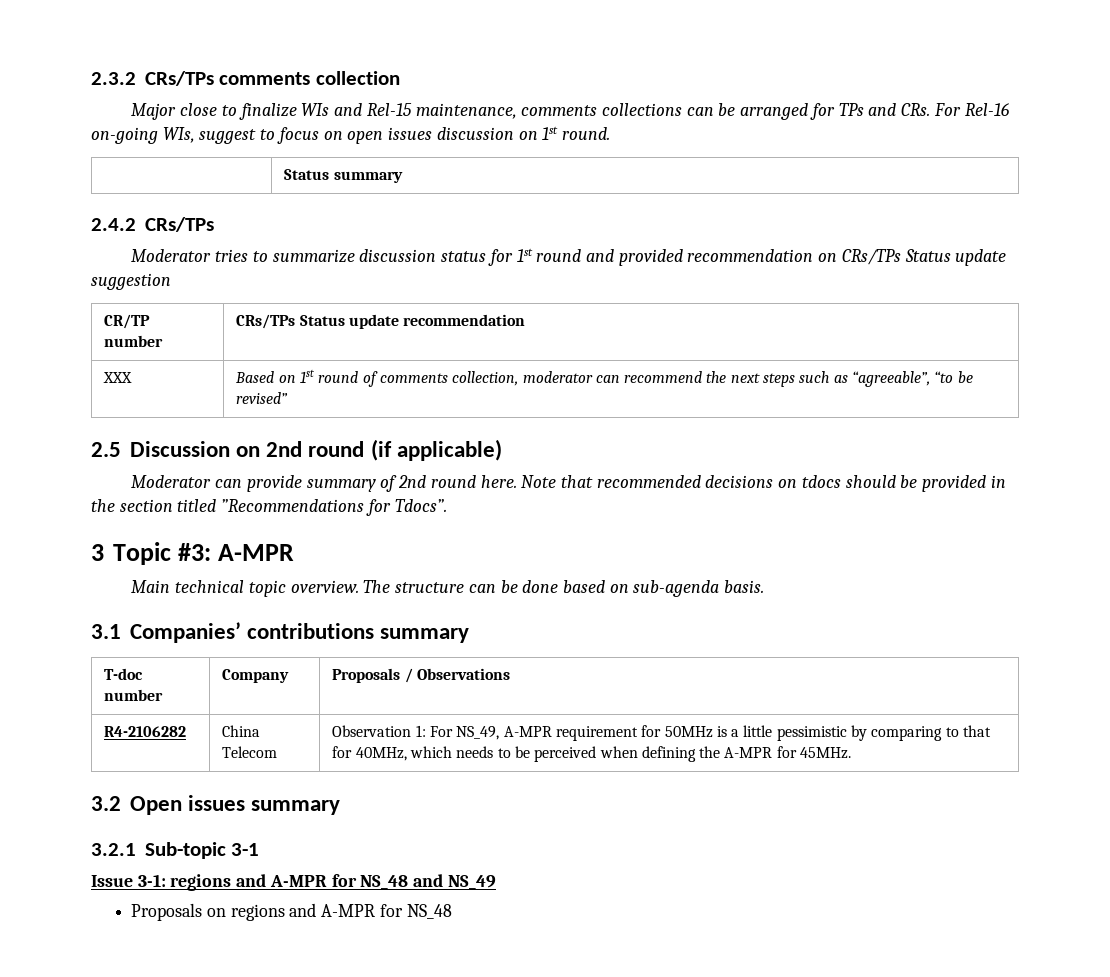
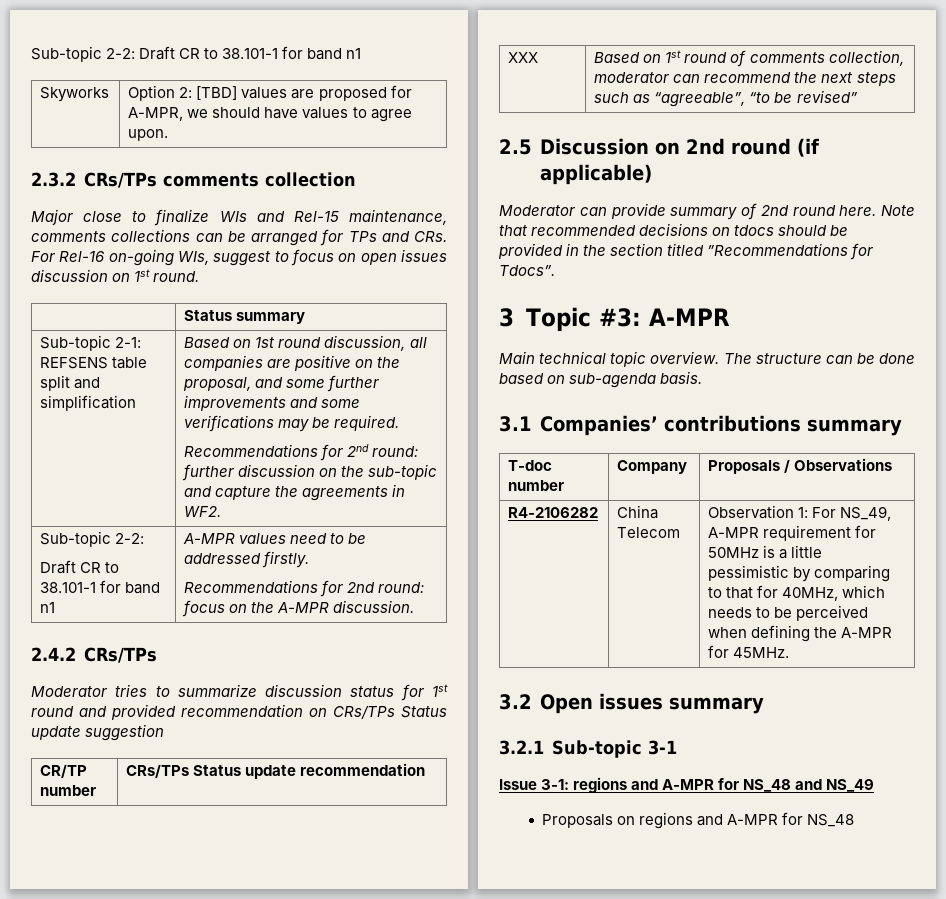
(91, 78) none -> [31,46,362,62] [40,87,110,102] [128,85,412,101] [128,107,412,122] [128,129,169,141] Sub-topic 2-2: Draft CR to 38.101-1 for band n1 // Skyworks | Option 2: [TBD] values are proposed for A-MPR, we should have values to agree upon. //
(403, 177) none -> [40,335,142,351] [40,357,148,369] [40,375,101,391] [40,395,137,411] [184,335,427,351] [184,355,401,371] [183,375,380,392] [184,395,361,411] [184,415,400,432] [184,444,419,461] [182,464,438,481] [184,484,406,501] [184,506,222,517] [40,531,145,547] [40,560,120,574] [40,580,161,594] [40,602,56,613] [183,533,367,544] [184,551,310,568] [184,580,425,597] [182,600,415,617] // Sub-topic 2-1: REFSENS table split and simplification | Based on 1st round discussion, all companies are positive on the proposal, and some further improvements and some verifications may be required. // Recommendations for 2nd round: further discussion on the sub-topic and capture the agreements in WF2. // Sub-topic 2-2: // Draft CR to 38.101-1 for band n1 | A-MPR values need to be addressed firstly. // Recommendations for 2nd round: focus on the A-MPR discussion.

